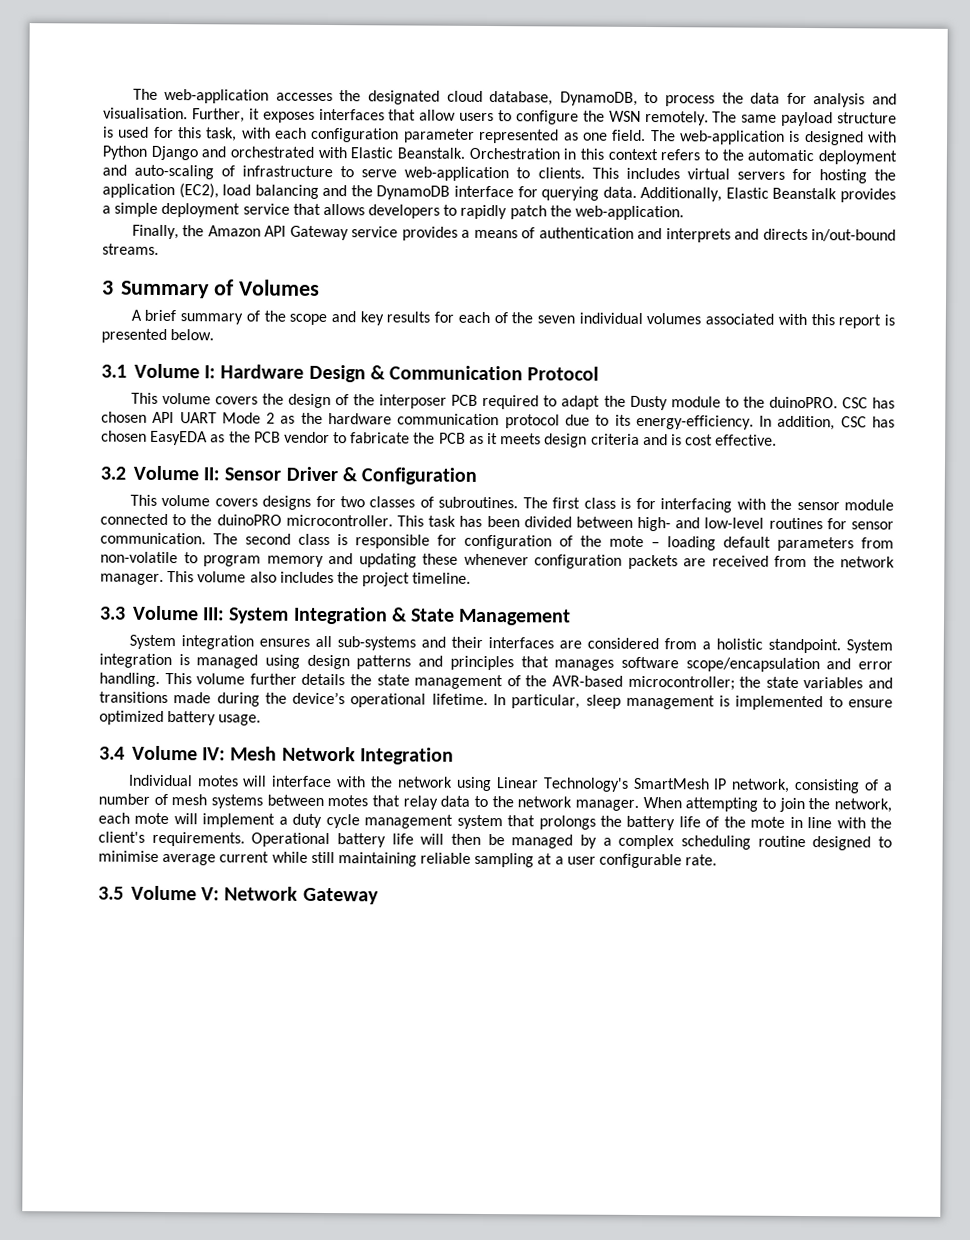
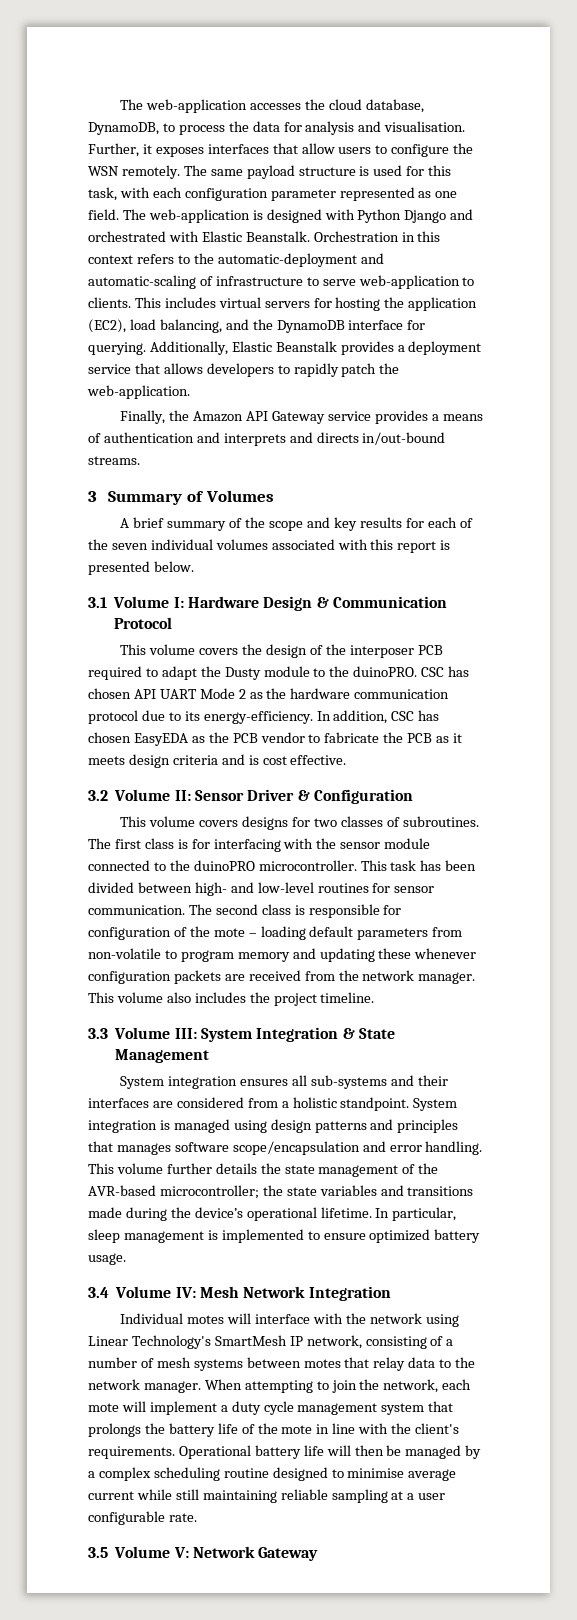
[368,90,441,105] designated -> (326, 104) none
[747,149,897,165] [102,164,215,180] automatic deployment and auto-scaling -> [217,253,384,267] [88,275,196,289] automatic-deployment and automatic-scaling
[254,184,319,199] balancing -> [159,319,222,333] balancing,
[541,186,637,201] querying data. -> [88,342,146,355] querying.
[114,202,159,217] simple -> (405, 348) none

